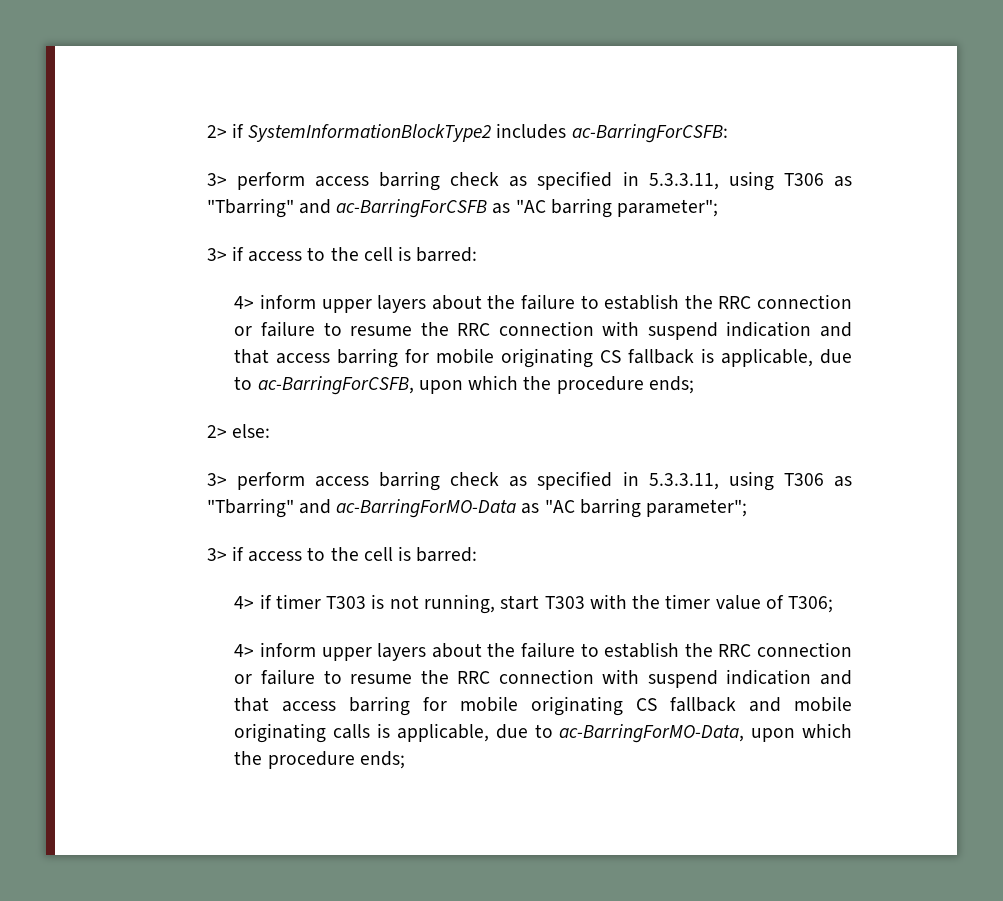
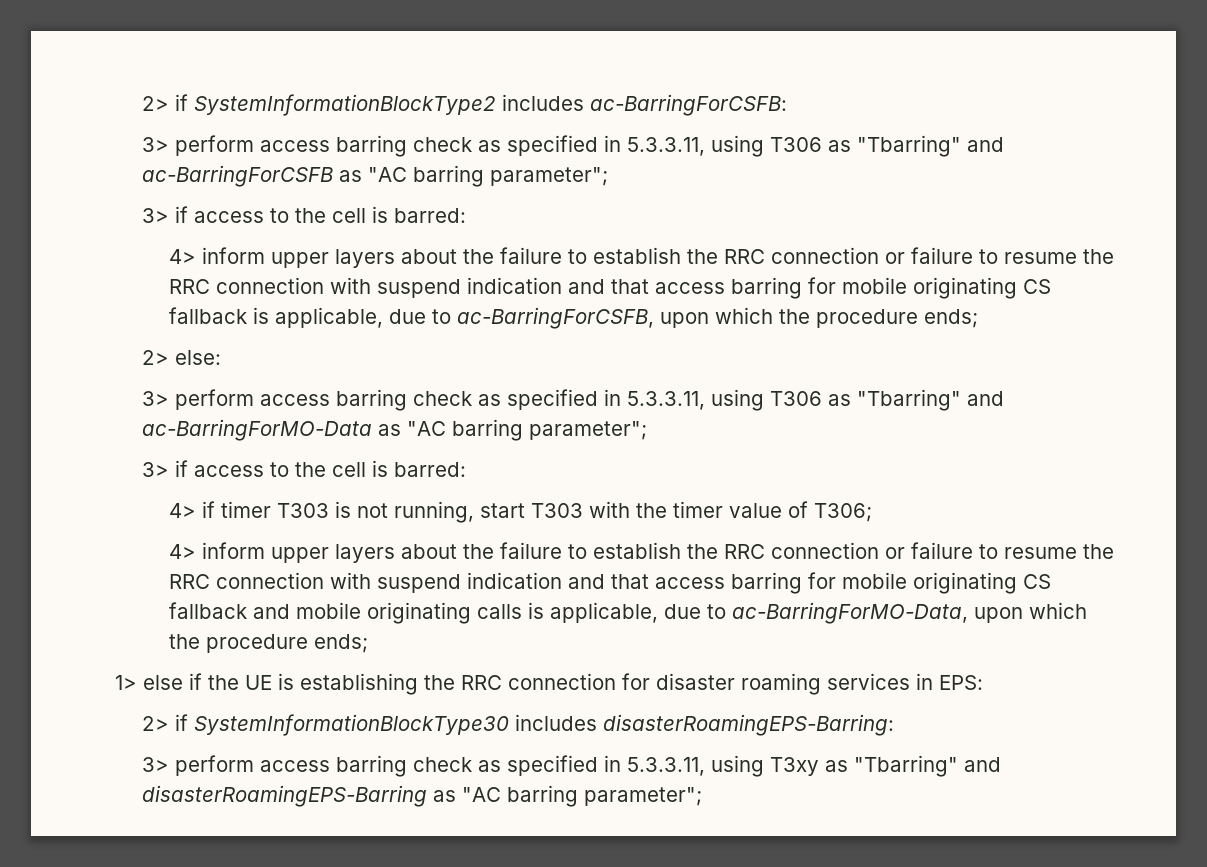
(405, 760) none -> [114,673,983,695] [141,714,894,736] [141,755,1001,777] [141,785,702,807] // 1> else if the UE is establishing the RRC connection for disaster roaming services in EPS: // 2> if SystemInformationBlockType30 includes disasterRoamingEPS-Barring: // 3> perform access barring check as specified in 5.3.3.11, using T3xy as "Tbarring" and disasterRoamingEPS-Barring as "AC barring parameter";

